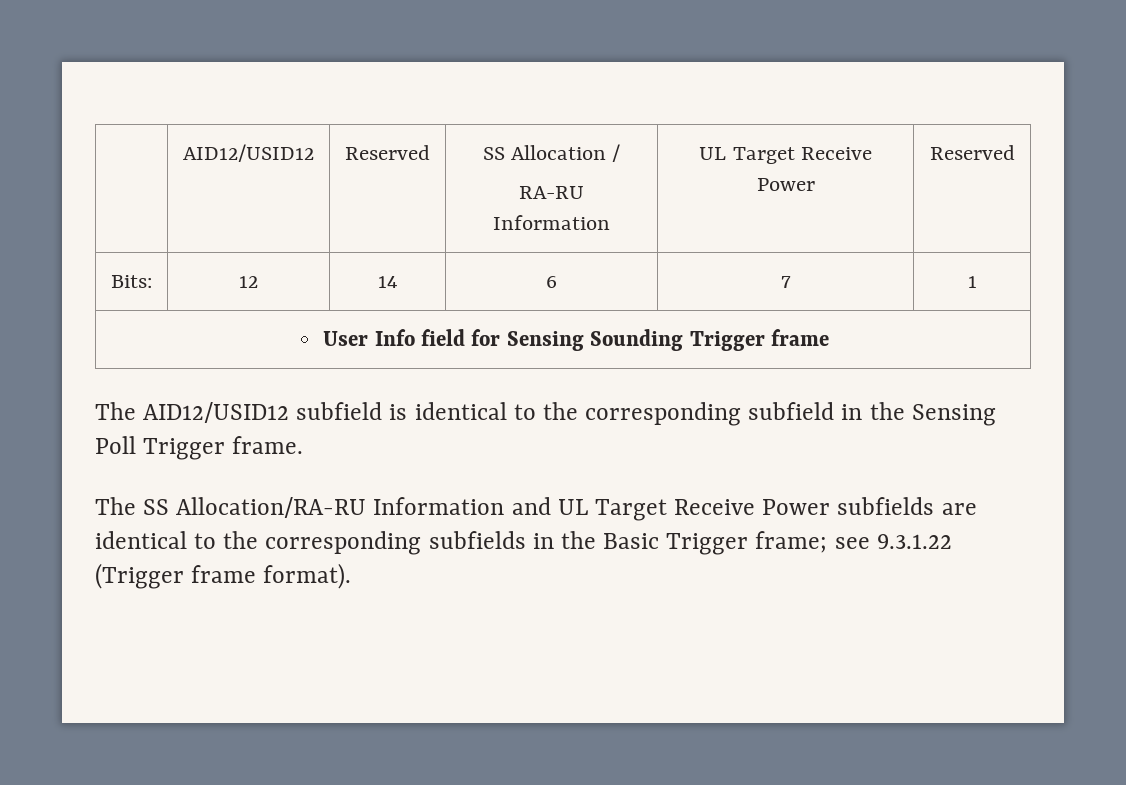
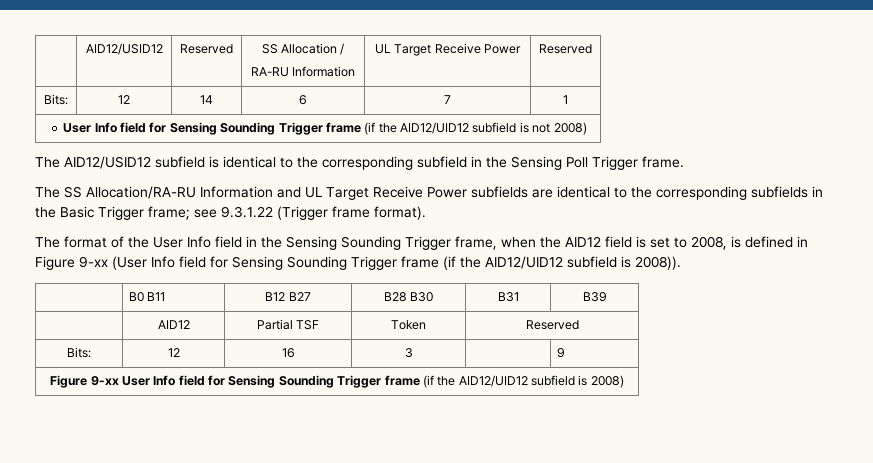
(830, 337) none -> [364,122,587,135] (if the AID12/UID12 subfield is not 2008)
(352, 576) none -> [35,236,808,250] [35,256,681,270] [128,292,166,302] [265,292,311,301] [383,292,434,302] [497,292,519,302] [582,292,607,302] [157,320,190,329] [256,319,320,330] [391,320,426,330] [525,320,579,330] [67,347,91,358] [167,348,180,357] [281,348,295,358] [404,348,413,358] [556,348,565,358] [50,375,624,388] // The format of the User Info field in the Sensing Sounding Trigger frame, when the AID12 field is set to 2008, is defined in Figure 9-xx (User Info field for Sensing Sounding Trigger frame (if the AID12/UID12 subfield is 2008)). // | B0 B11 | B12 B27 | B28 B30 | B31 | B39 // | AID12 | Partial TSF | Token | Reserved // Bits: | 12 | 16 | 3 | | 9 // Figure 9-xx User Info field for Sensing Sounding Trigger frame (if the AID12/UID12 subfield is 2008)

